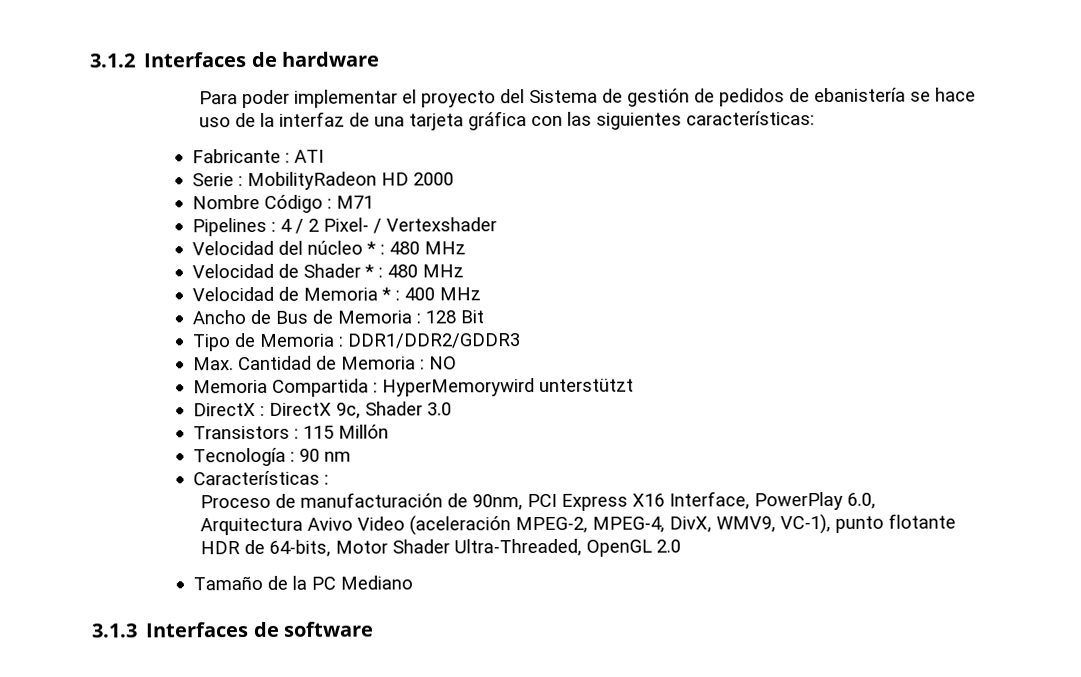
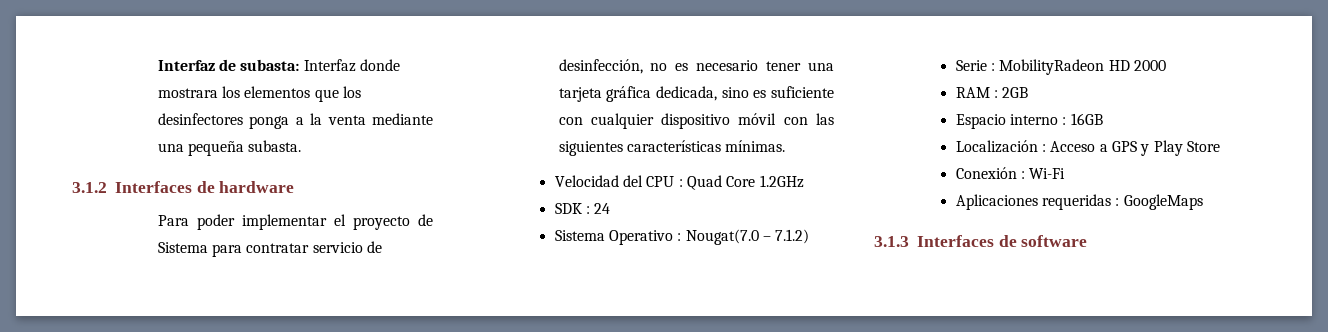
(90, 60) none -> [157,59,400,72] [157,86,361,102] [157,113,433,129] [157,140,302,156] Interfaz de subasta: Interfaz donde mostrara los elementos que los desinfectores ponga a la venta mediante una pequeña subasta. //
[499,87,976,107] [198,111,815,131] [191,148,324,164] del Sistema de gestión de pedidos de ebanistería se hace uso de la interfaz de una tarjeta gráfica con las siguientes características: // Fabricante : ATI -> [418,214,433,226] [157,241,382,257] [558,59,834,74] [558,86,834,102] [558,113,834,129] [558,140,786,156] [554,175,804,190] [554,203,611,214] [554,229,810,245] de Sistema para contratar servicio de desinfección, no es necesario tener una tarjeta gráfica dedicada, sino es suficiente con cualquier dispositivo móvil con las siguientes características mínimas. // Velocidad del CPU : Quad Core 1.2GHz // SDK : 24 // Sistema Operativo : Nougat(7.0 – 7.1.2)
[191,194,374,213] [191,217,497,237] [191,240,466,256] [191,263,464,279] [191,286,481,302] [191,309,484,325] [191,332,521,352] [192,355,457,371] [192,378,634,397] [192,401,452,419] [192,424,389,440] [192,447,351,467] [192,470,329,486] [199,491,876,511] [199,513,956,536] [199,538,681,557] [192,575,413,591] Nombre Código : M71 // Pipelines : 4 / 2 Pixel- / Vertexshader // Velocidad del núcleo * : 480 MHz // Velocidad de Shader * : 480 MHz // Velocidad de Memoria * : 400 MHz // Ancho de Bus de Memoria : 128 Bit // Tipo de Memoria : DDR1/DDR2/GDDR3 // Max. Cantidad de Memoria : NO // Memoria Compartida : HyperMemorywird unterstützt // DirectX : DirectX 9c, Shader 3.0 // Transistors : 115 Millón // Tecnología : 90 nm // Características : // Proceso de manufacturación de 90nm, PCI Express X16 Interface, PowerPlay 6.0, Arquitectura Avivo Video (aceleración MPEG-2, MPEG-4, DivX, WMV9, VC-1), punto flotante HDR de 64-bits, Motor Shader Ultra-Threaded, OpenGL 2.0 // Tamaño de la PC Mediano -> [955,87,1029,98] [955,113,1103,129] [955,140,1221,156] [955,167,1066,179] [955,194,1203,210] RAM : 2GB // Espacio interno : 16GB // Localización : Acceso a GPS y Play Store // Conexión : Wi-Fi // Aplicaciones requeridas : GoogleMaps

